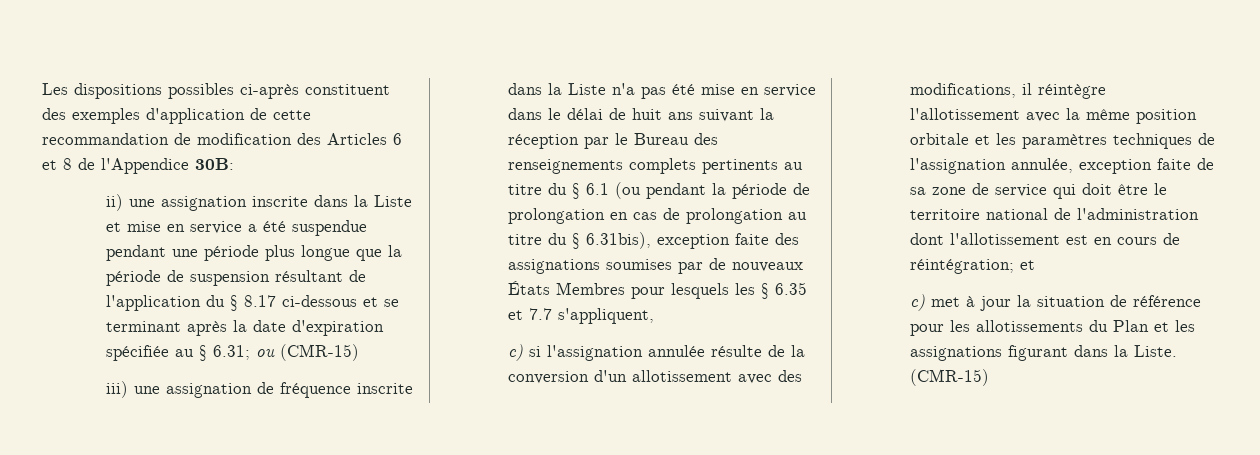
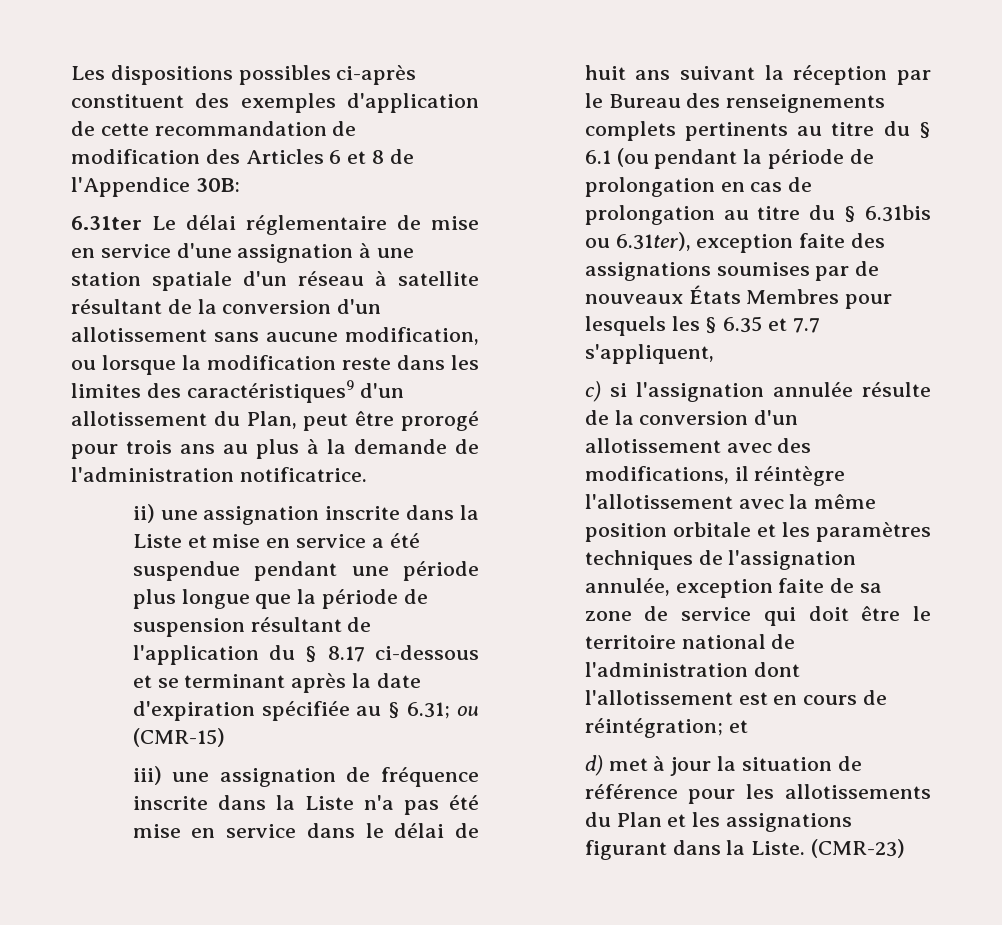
(234, 164) none -> [71,215,479,235] [71,243,415,263] [71,271,479,291] [71,299,382,314] [71,327,479,345] [71,355,479,375] [71,380,405,403] [71,411,480,431] [71,439,479,459] [71,467,367,482] // 6.31ter Le délai réglementaire de mise en service d'une assignation à une station spatiale d'un réseau à satellite résultant de la conversion d'un allotissement sans aucune modification, ou lorsque la modification reste dans les limites des caractéristiques9 d'un allotissement du Plan, peut être prorogé pour trois ans au plus à la demande de l'administration notificatrice.
[585,232,651,249] 6.31bis), -> [865,205,931,222] [584,232,691,251] 6.31bis ou 6.31ter),
[909,294,925,311] c) -> [584,755,603,776] d)
[909,369,989,386] (CMR-15) -> [810,839,905,858] (CMR-23)

